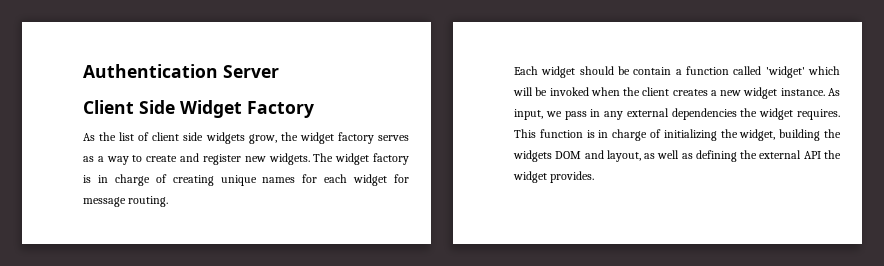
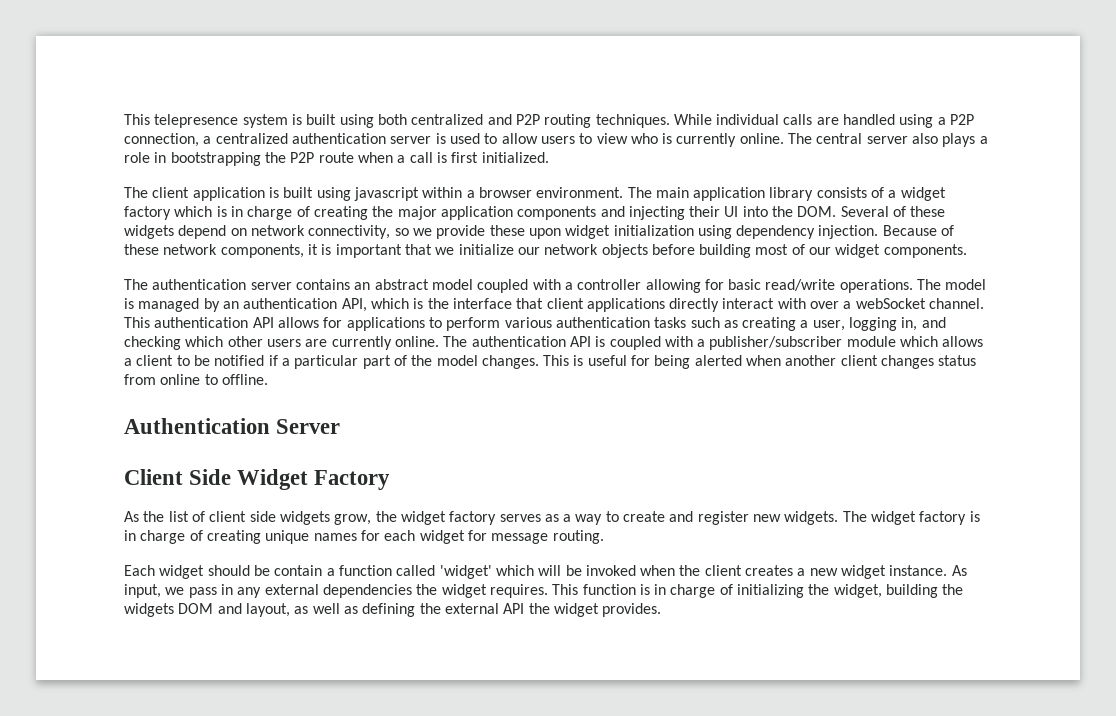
(83, 71) none -> [124,114,975,128] [124,133,988,147] [124,152,549,166] [124,187,946,201] [124,206,946,220] [124,225,955,239] [124,244,967,258] [124,279,987,293] [124,298,985,312] [124,317,946,331] [124,336,984,350] [124,355,977,369] [124,374,268,385] This telepresence system is built using both centralized and P2P routing techniques. While individual calls are handled using a P2P connection, a centralized authentication server is used to allow users to view who is currently online. The central server also plays a role in bootstrapping the P2P route when a call is first initialized. // The client application is built using javascript within a browser environment. The main application library consists of a widget factory which is in charge of creating the major application components and injecting their UI into the DOM. Several of these widgets depend on network connectivity, so we provide these upon widget initialization using dependency injection. Because of these network components, it is important that we initialize our network objects before building most of our widget components. // The authentication server contains an abstract model coupled with a controller allowing for basic read/write operations. The model is managed by an authentication API, which is the interface that client applications directly interact with over a webSocket channel. This authentication API allows for applications to perform various authentication tasks such as creating a user, logging in, and checking which other users are currently online. The authentication API is coupled with a publisher/subscriber module which allows a client to be notified if a particular part of the model changes. This is useful for being alerted when another client changes status from online to offline. //

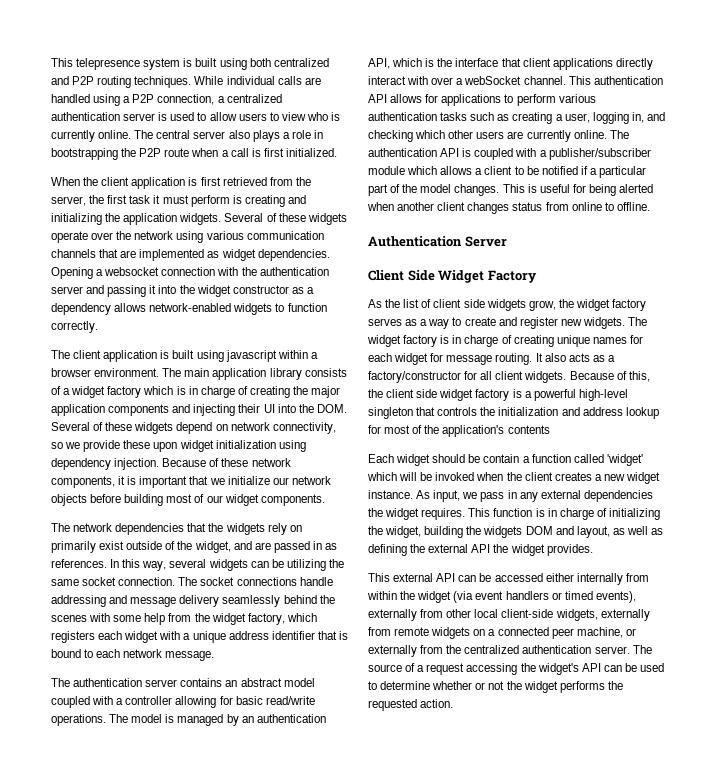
(549, 157) none -> [51,177,311,189] [51,195,306,207] [51,213,347,225] [51,231,324,243] [51,249,330,261] [51,267,329,279] [51,285,314,297] [51,303,327,315] [51,321,98,333] // When the client application is first retrieved from the server, the first task it must perform is creating and initializing the application widgets. Several of these widgets operate over the network using various communication channels that are implemented as widget dependencies. Opening a websocket connection with the authentication server and passing it into the widget constructor as a dependency allows network-enabled widgets to function correctly.
(967, 251) none -> [51,523,302,535] [51,541,338,553] [51,559,344,571] [51,577,333,586] [51,595,335,607] [51,613,317,625] [51,631,348,643] [51,649,215,661] // The network dependencies that the widgets rely on primarily exist outside of the widget, and are passed in as references. In this way, several widgets can be utilizing the same socket connection. The socket connections handle addressing and message delivery seamlessly behind the scenes with some help from the widget factory, which registers each widget with a unique address identifier that is bound to each network message.
(604, 537) none -> [535,353,615,362] [368,371,650,383] [368,389,628,401] [368,407,659,419] [368,425,550,437] It also acts as a factory/constructor for all client widgets. Because of this, the client side widget factory is a powerful high-level singleton that controls the initialization and address lookup for most of the application's contents
(662, 610) none -> [368,573,649,585] [367,591,636,603] [368,609,650,621] [368,627,636,639] [368,645,652,657] [368,663,665,675] [368,681,623,693] [368,699,454,711] // This external API can be accessed either internally from within the widget (via event handlers or timed events), externally from other local client-side widgets, externally from remote widgets on a connected peer machine, or externally from the centralized authentication server. The source of a request accessing the widget's API can be used to determine whether or not the widget performs the requested action.

